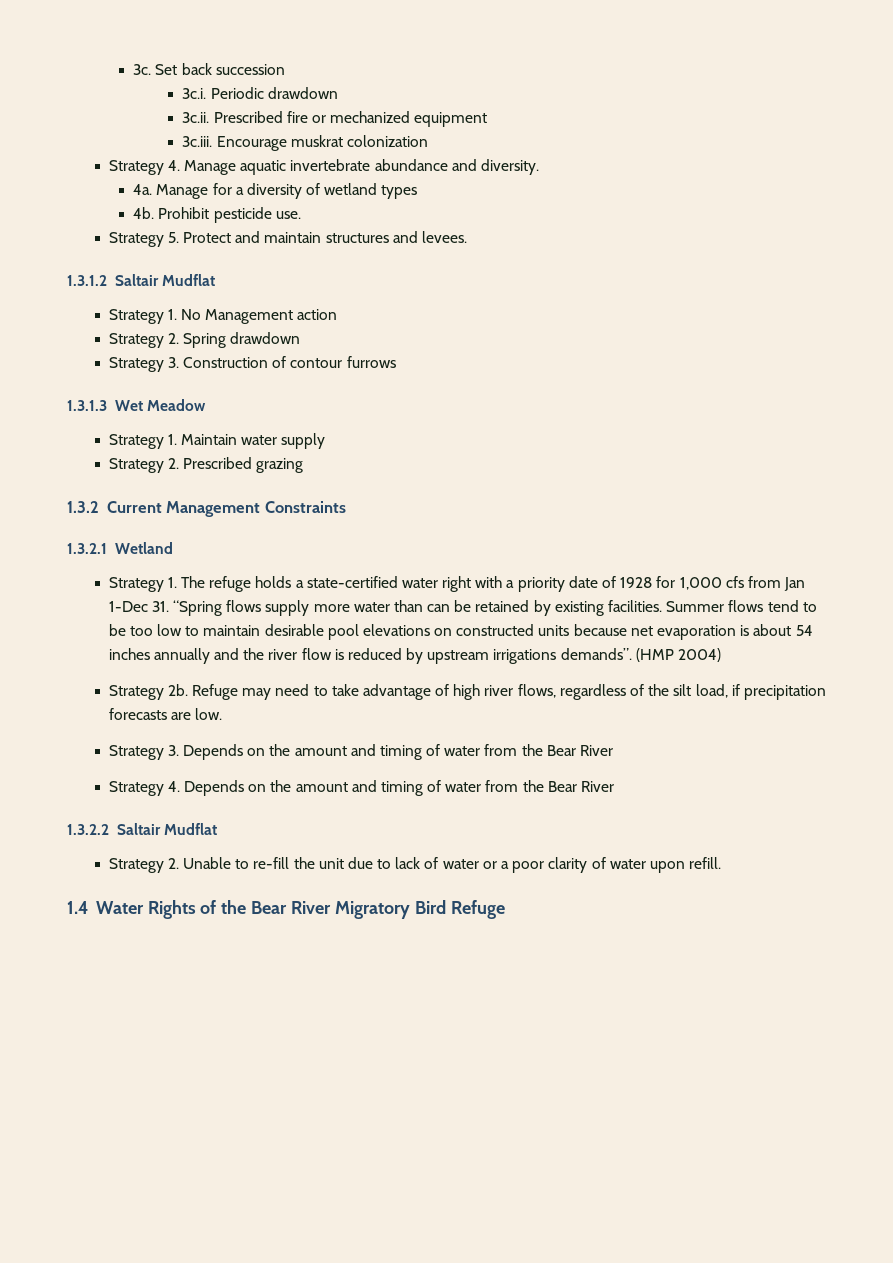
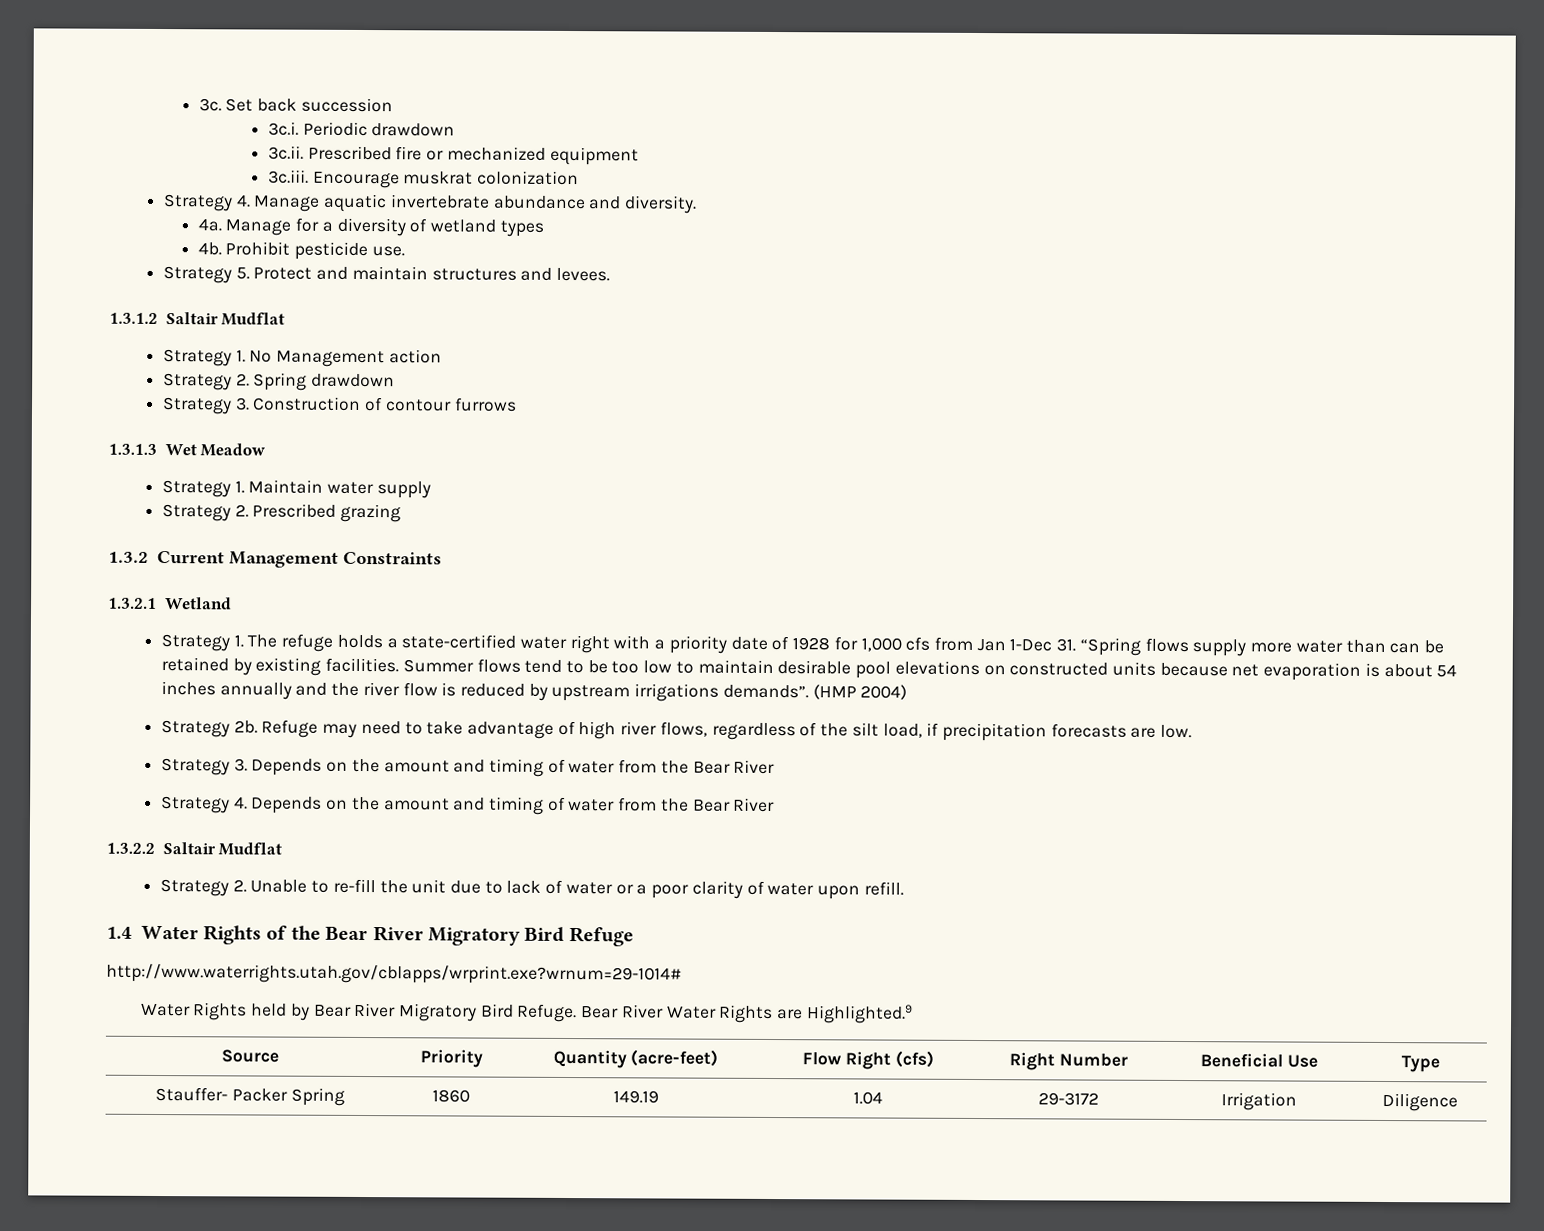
(505, 909) none -> [106,963,682,985] [140,1002,913,1024] [221,1049,279,1063] [419,1049,483,1068] [552,1049,719,1069] [802,1050,934,1070] [1009,1052,1128,1071] [1200,1053,1318,1068] [1400,1055,1440,1073] [155,1086,345,1106] [432,1089,470,1103] [612,1090,659,1104] [853,1091,883,1105] [1038,1092,1099,1106] [1221,1092,1297,1111] [1382,1092,1458,1112] // http://www.waterrights.utah.gov/cblapps/wrprint.exe?wrnum=29-1014# // Water Rights held by Bear River Migratory Bird Refuge. Bear River Water Rights are Highlighted.9 // Source | Priority | Quantity (acre-feet) | Flow Right (cfs) | Right Number | Beneficial Use | Type // Stauffer- Packer Spring | 1860 | 149.19 | 1.04 | 29-3172 | Irrigation | Diligence

